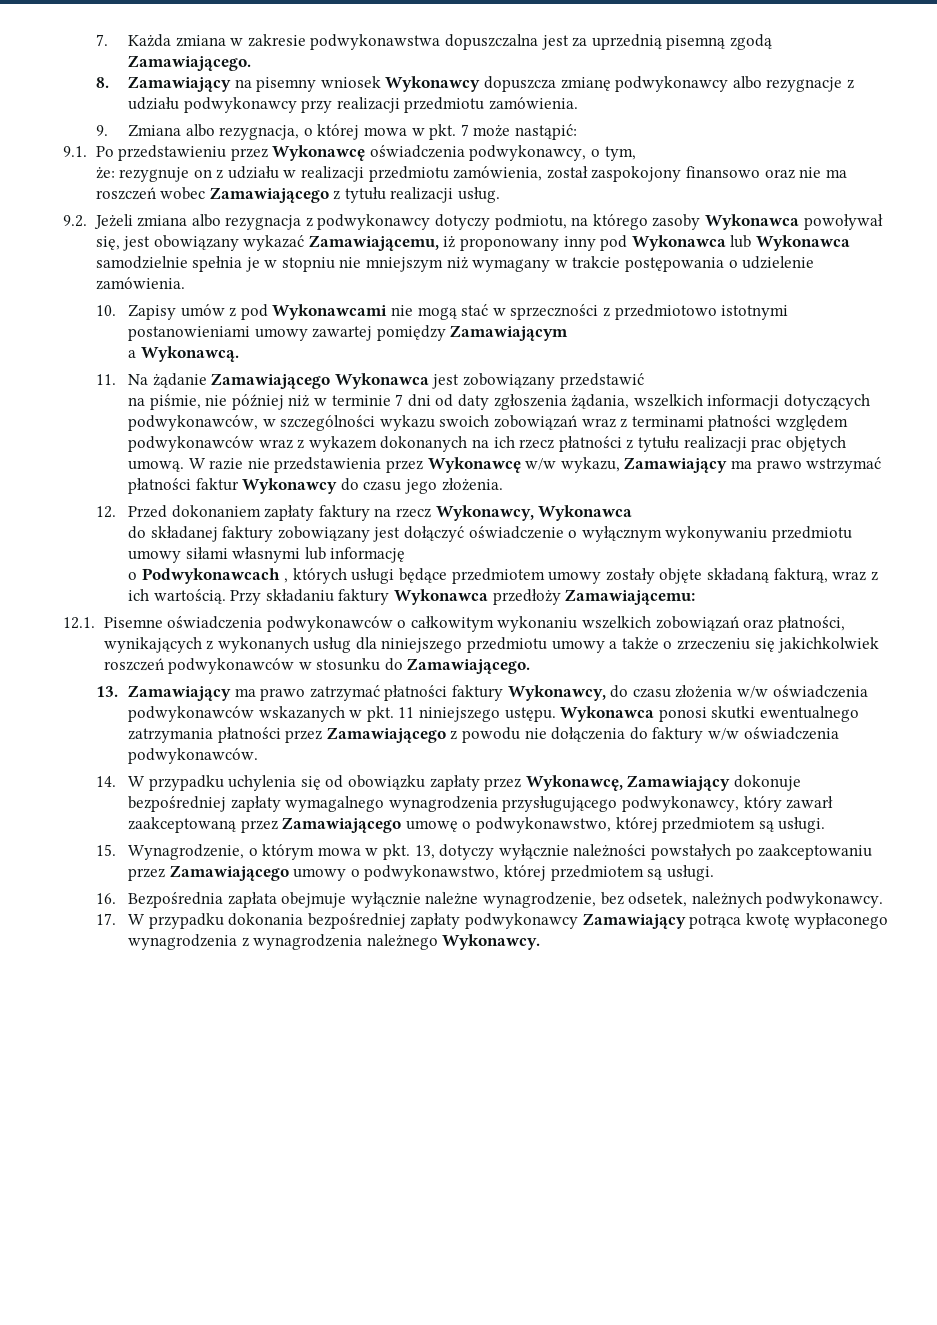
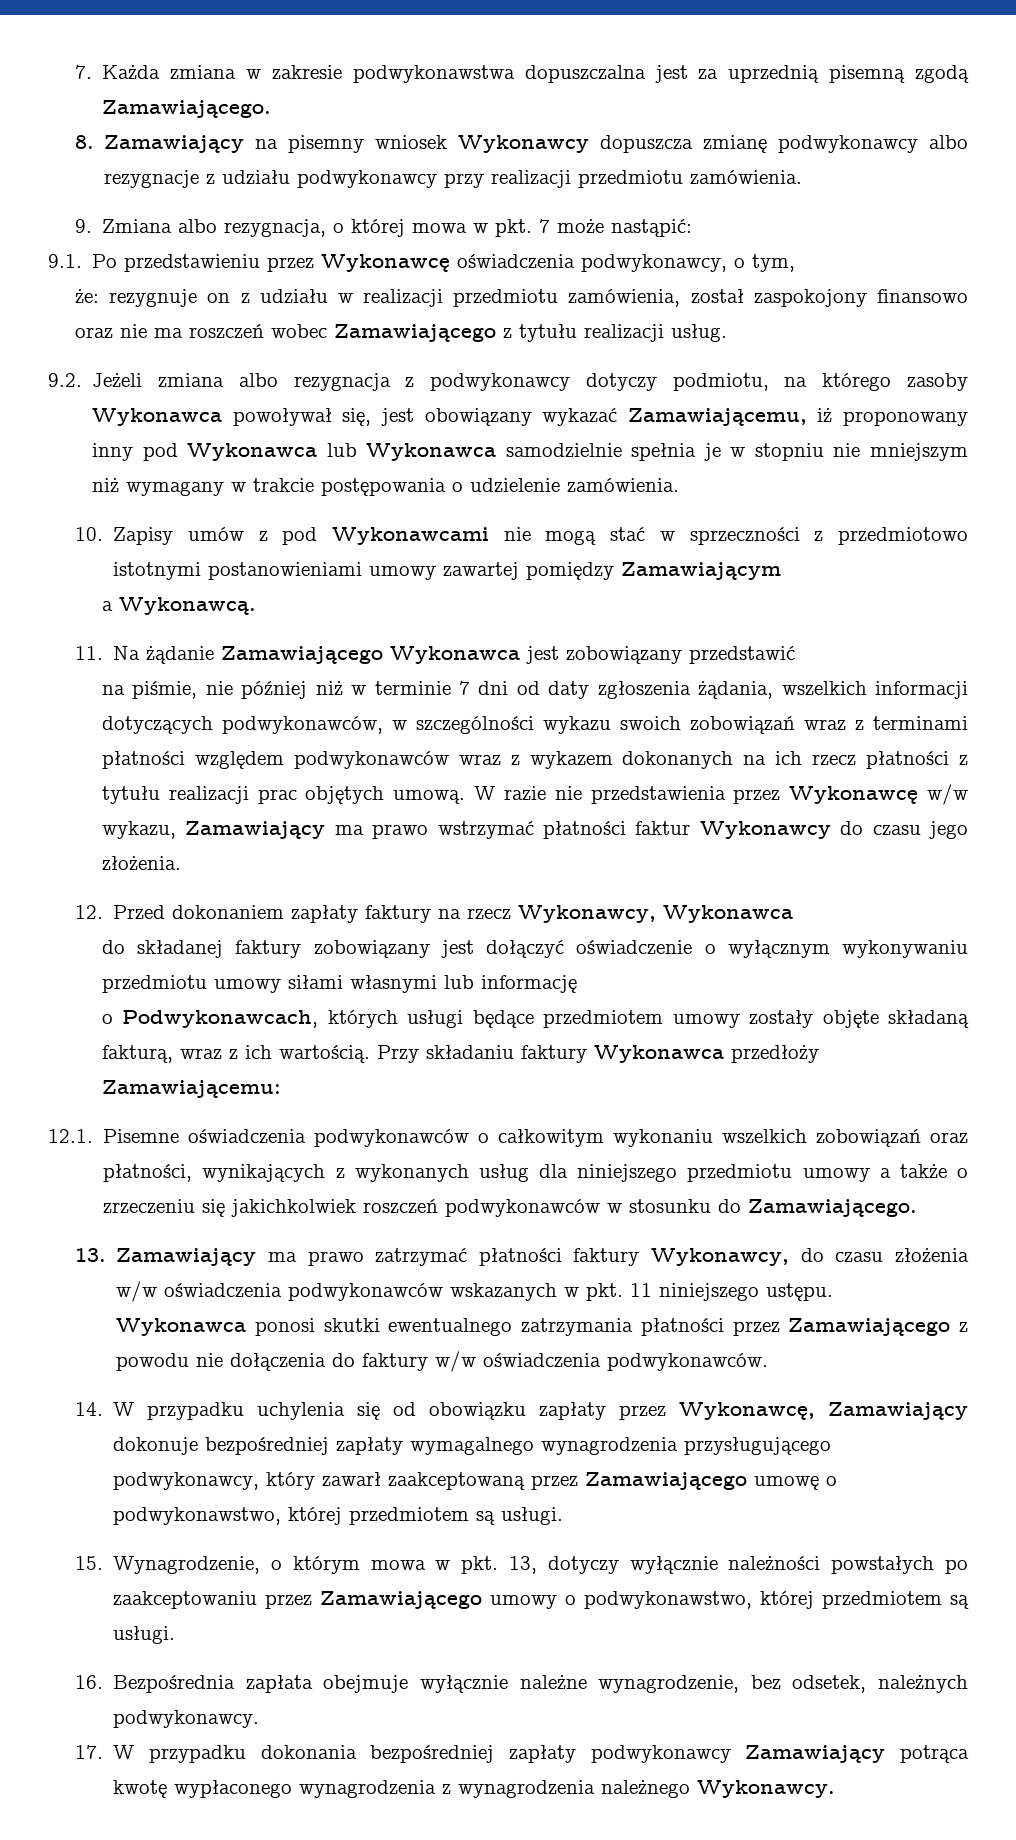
[141,568,289,584] Podwykonawcach , -> [122,1010,319,1028] Podwykonawcach,

